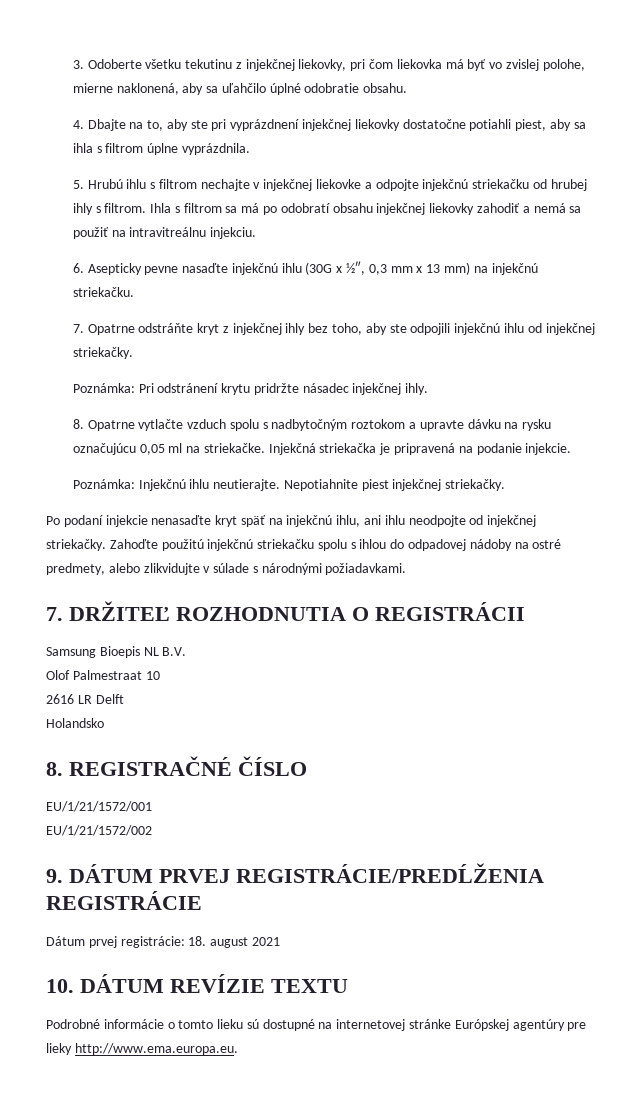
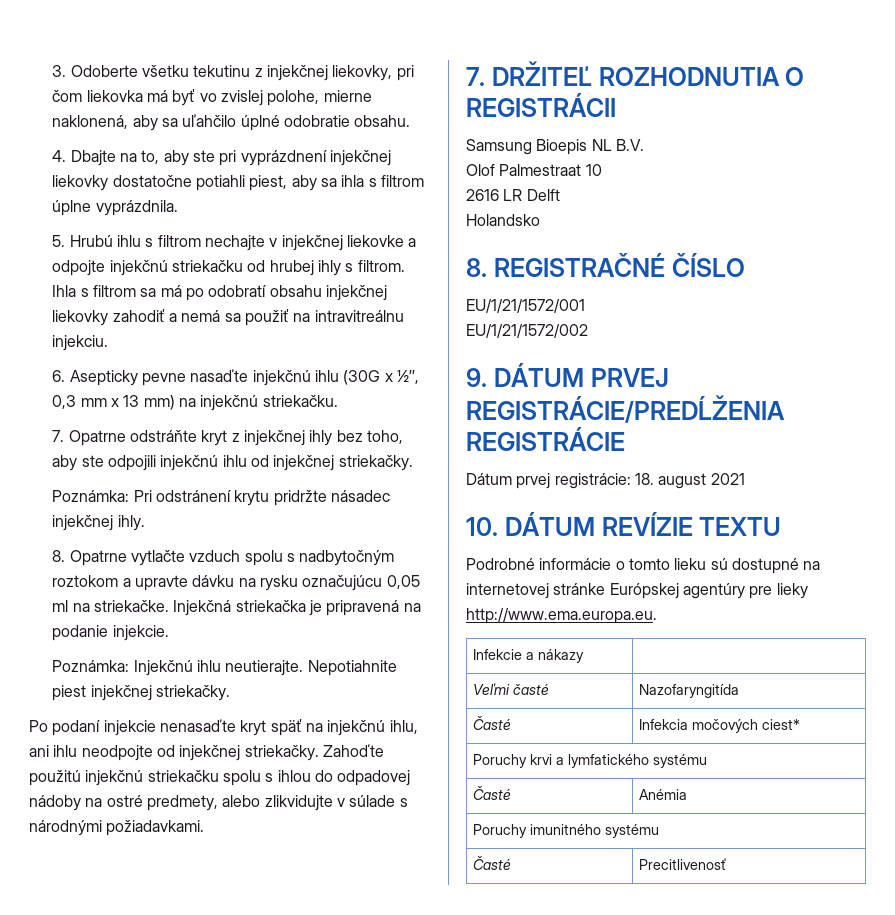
(238, 1049) none -> [472,649,584,663] [472,683,549,695] [638,684,739,698] [472,716,511,730] [638,719,800,733] [472,754,707,768] [472,786,511,800] [638,789,687,800] [472,824,659,838] [472,856,511,870] [638,858,726,870] // Infekcie a nákazy | // Veľmi časté | Nazofaryngitída // Časté | Infekcia močových ciest* // Poruchy krvi a lymfatického systému // Časté | Anémia // Poruchy imunitného systému // Časté | Precitlivenosť

